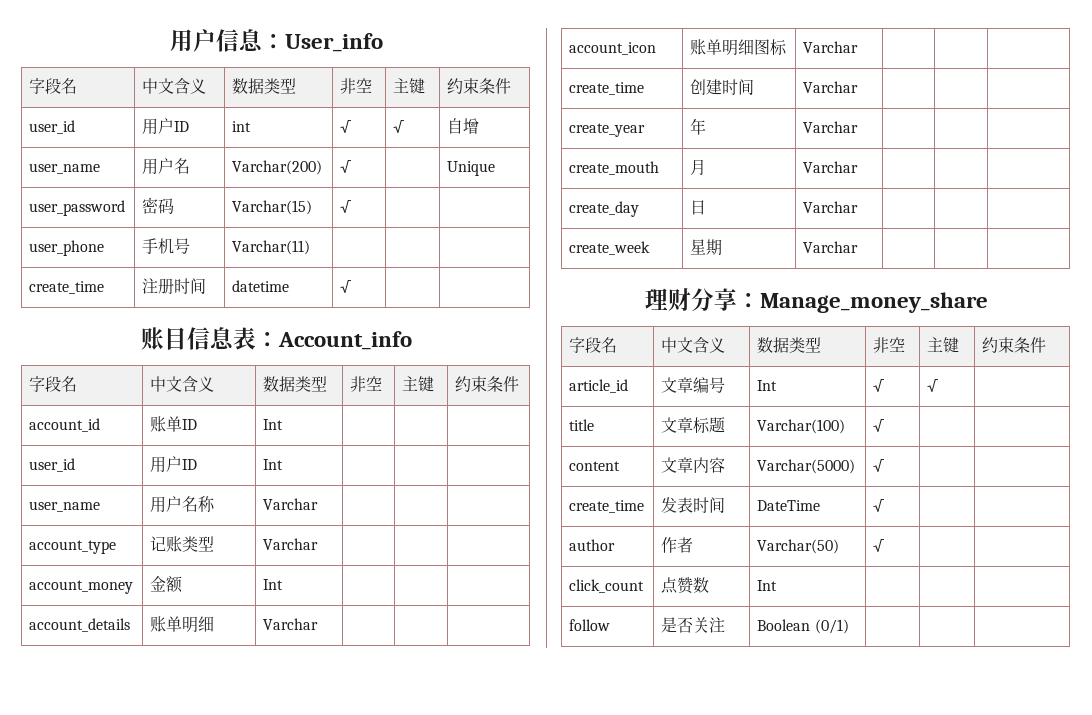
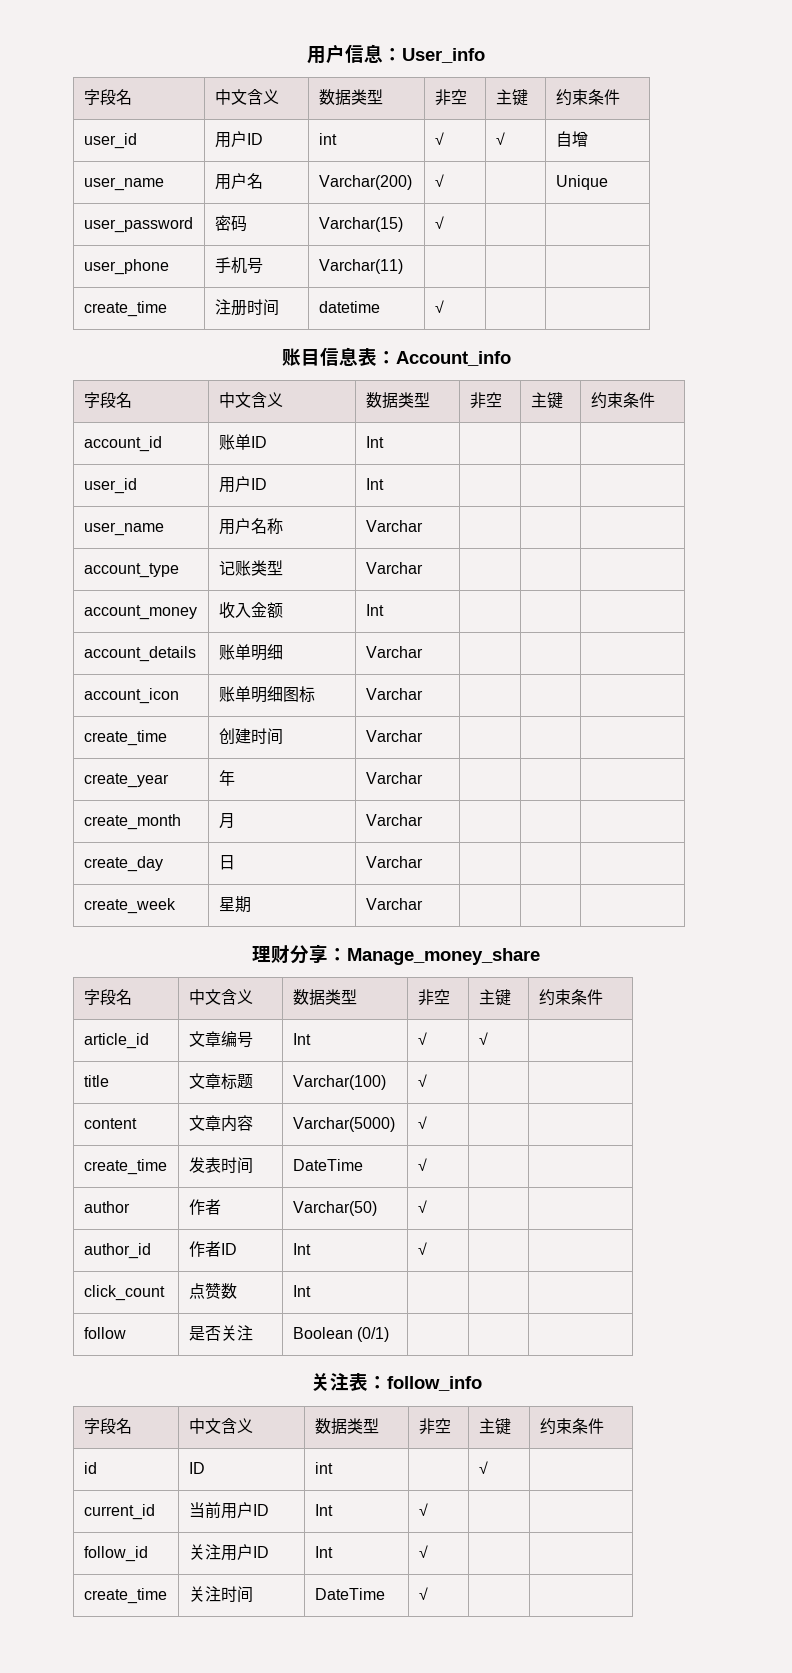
(134, 587) none -> [218,602,251,619] 收入
[569,161,660,175] create_mouth -> [83,814,181,830] create_month
(885, 545) none -> [83,1243,151,1259] [188,1241,237,1257] [292,1243,311,1255] [417,1242,427,1255] // author_id | 作者ID | Int | √ | |
(849, 626) none -> [310,1373,482,1391] [83,1418,132,1434] [188,1418,253,1434] [314,1418,379,1435] [418,1418,451,1435] [478,1418,511,1435] [539,1418,604,1435] [83,1462,97,1474] [188,1462,205,1474] [314,1462,333,1474] [478,1461,488,1474] [83,1504,155,1520] [188,1502,269,1519] [314,1504,333,1516] [418,1503,428,1516] [83,1546,148,1562] [188,1544,269,1561] [314,1546,333,1558] [418,1545,428,1558] [83,1588,167,1604] [188,1586,253,1603] [314,1588,385,1600] [418,1587,428,1600] // 关注表：follow_info // 字段名 | 中文含义 | 数据类型 | 非空 | 主键 | 约束条件 // id | ID | int | | √ | // current_id | 当前用户ID | Int | √ | | // follow_id | 关注用户ID | Int | √ | | // create_time | 关注时间 | DateTime | √ | |

